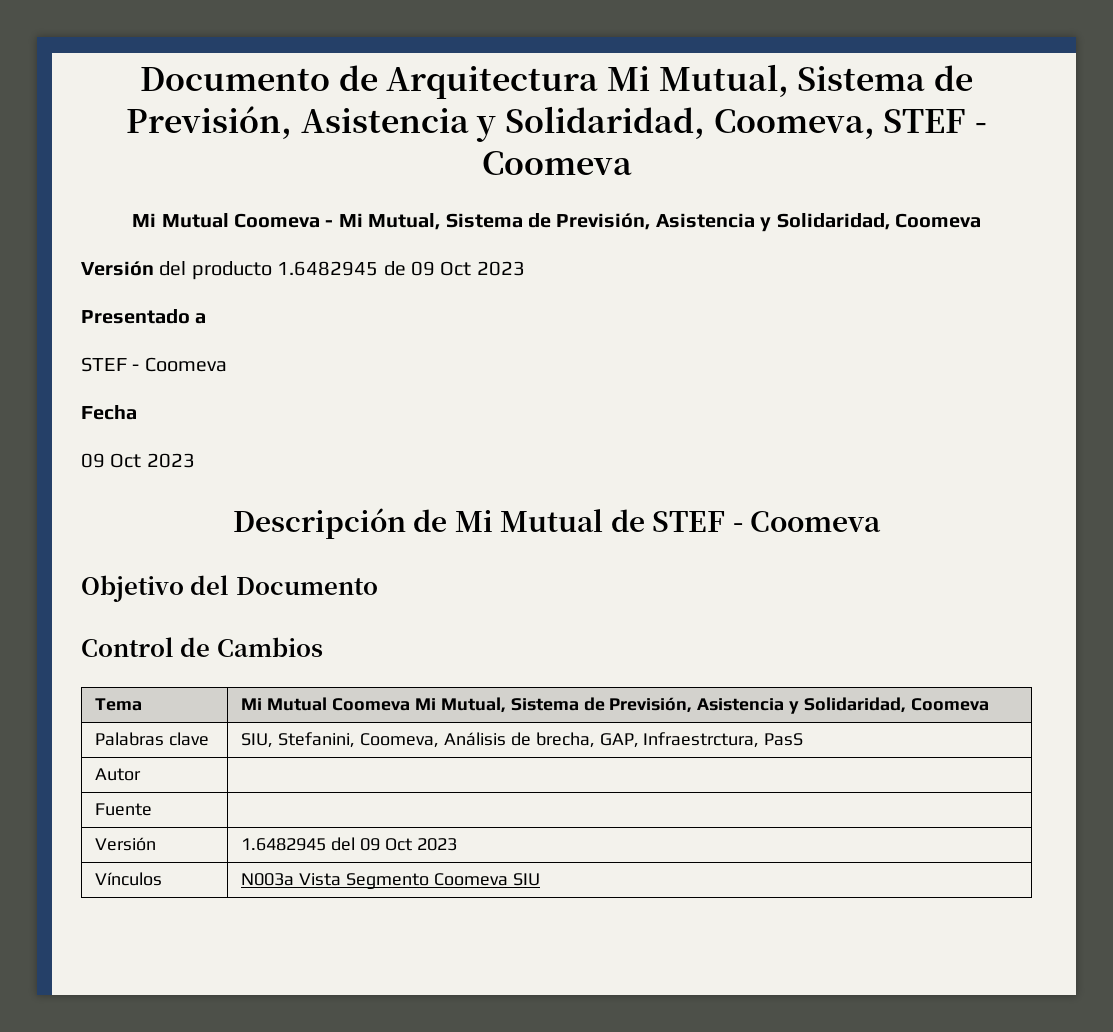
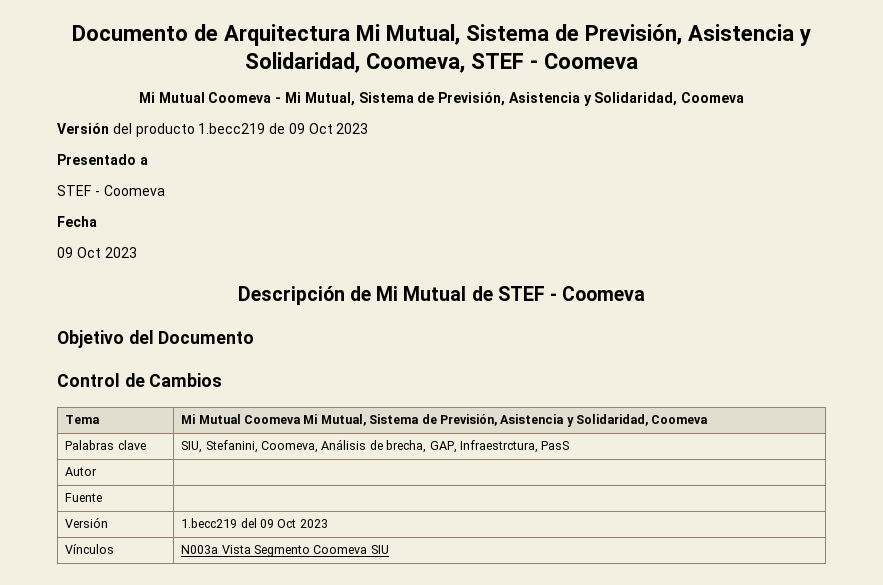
[277,261,379,276] 1.6482945 -> [198,123,266,134] 1.becc219
[241,838,327,851] 1.6482945 -> [181,518,238,528] 1.becc219

